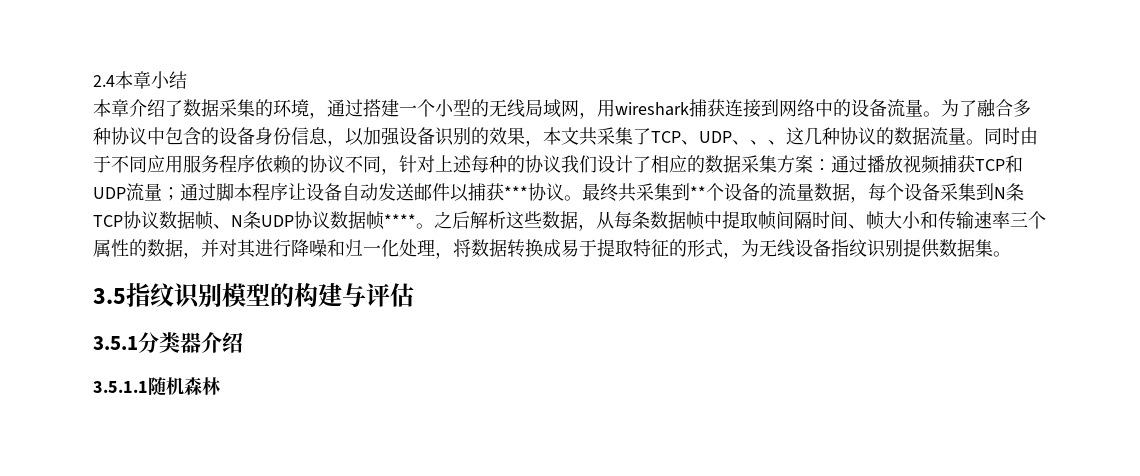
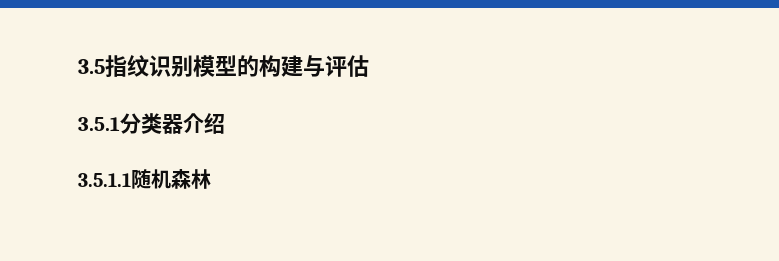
[93,71,187,89] [93,99,1031,119] [93,127,1038,147] [93,155,1023,175] [93,183,1024,203] [93,211,1046,231] [93,239,1011,259] 2.4本章小结 // 本章介绍了数据采集的环境，通过搭建一个小型的无线局域网，用wireshark捕获连接到网络中的设备流量。为了融合多种协议中包含的设备身份信息，以加强设备识别的效果，本文共采集了TCP、UDP、、、这几种协议的数据流量。同时由于不同应用服务程序依赖的协议不同，针对上述每种的协议我们设计了相应的数据采集方案：通过播放视频捕获TCP和UDP流量；通过脚本程序让设备自动发送邮件以捕获***协议。最终共采集到**个设备的流量数据，每个设备采集到N条TCP协议数据帧、N条UDP协议数据帧****。之后解析这些数据，从每条数据帧中提取帧间隔时间、帧大小和传输速率三个属性的数据，并对其进行降噪和归一化处理，将数据转换成易于提取特征的形式，为无线设备指纹识别提供数据集。 // -> (78, 66) none

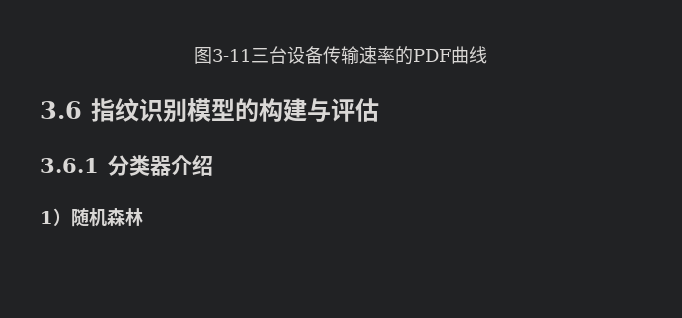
[78,59,105,74] 3.5 -> [193,46,487,65] [40,101,82,119] 图3-11三台设备传输速率的PDF曲线 // 3.6
[78,117,120,131] 3.5.1 -> [40,158,99,173] 3.6.1
[78,173,131,187] 3.5.1.1 -> [40,208,71,226] 1）

